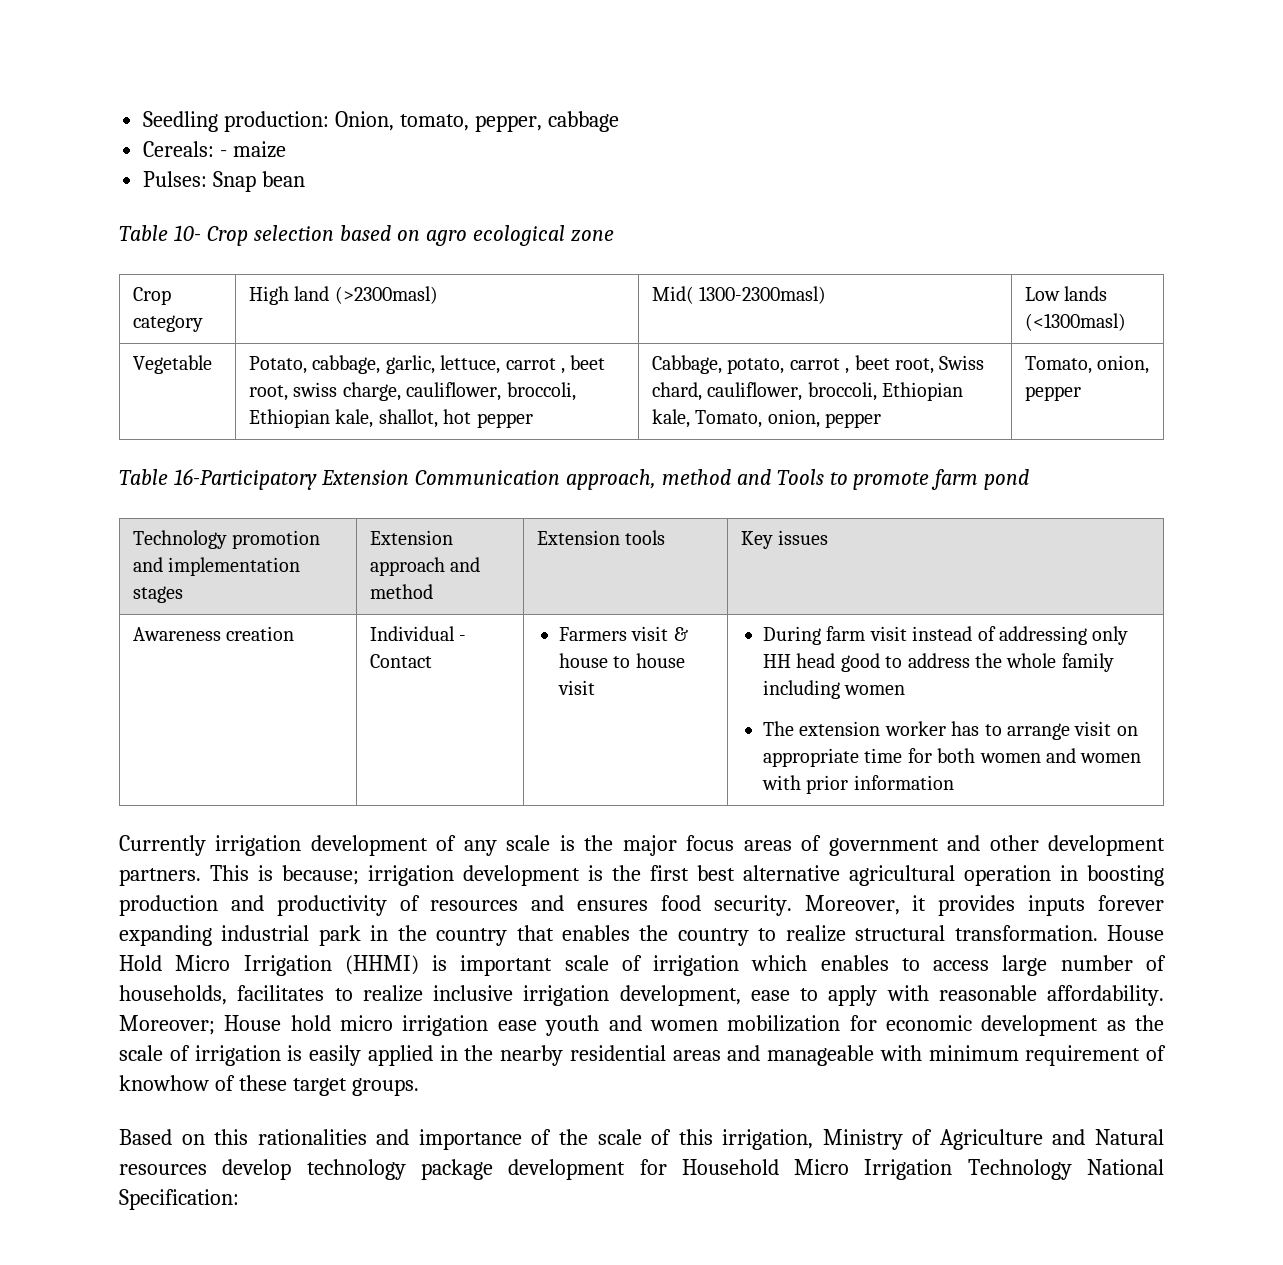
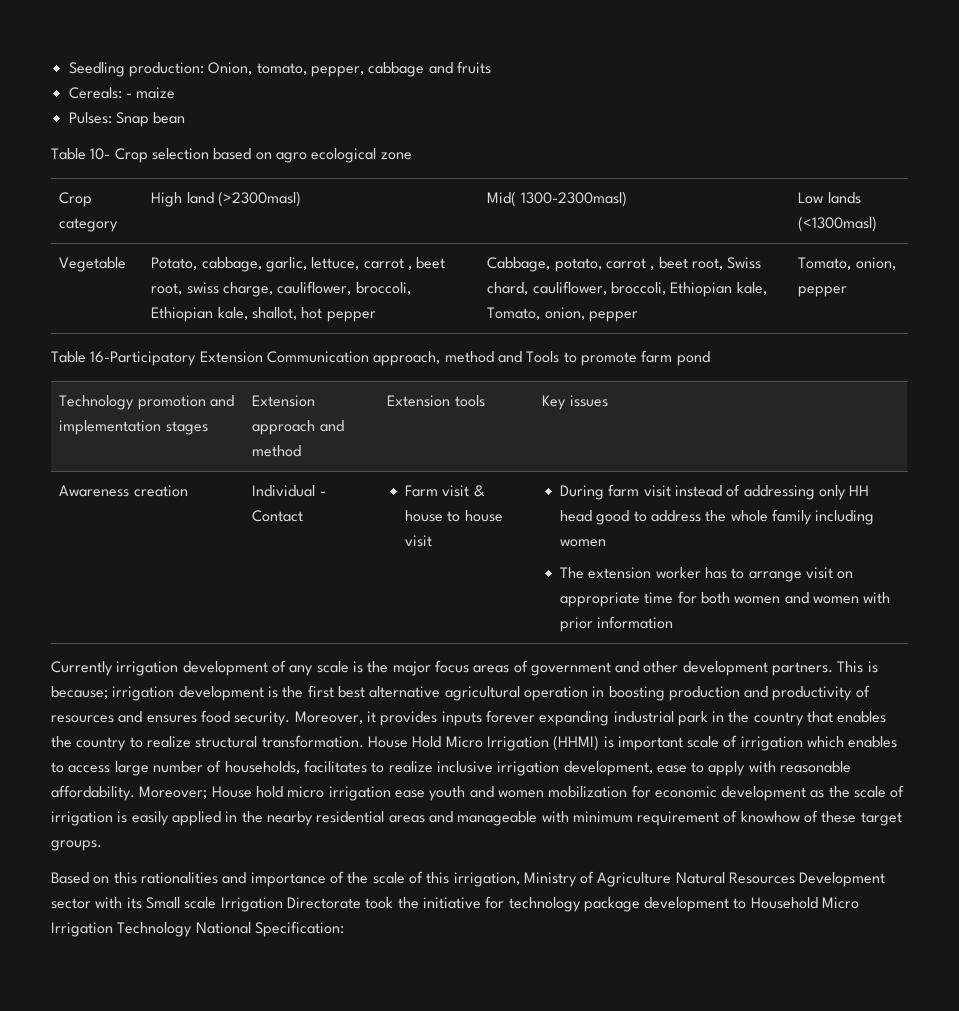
(619, 121) none -> [428,61,491,74] and fruits
[558,627,627,641] Farmers -> [404,485,438,497] Farm
[1052,1129,1164,1145] [119,1159,292,1180] and Natural resources develop -> [675,872,886,887] [51,896,505,912] Natural Resources Development sector with its Small scale Irrigation Directorate took the initiative for
[639,1159,667,1175] for -> [733,898,747,909] to

